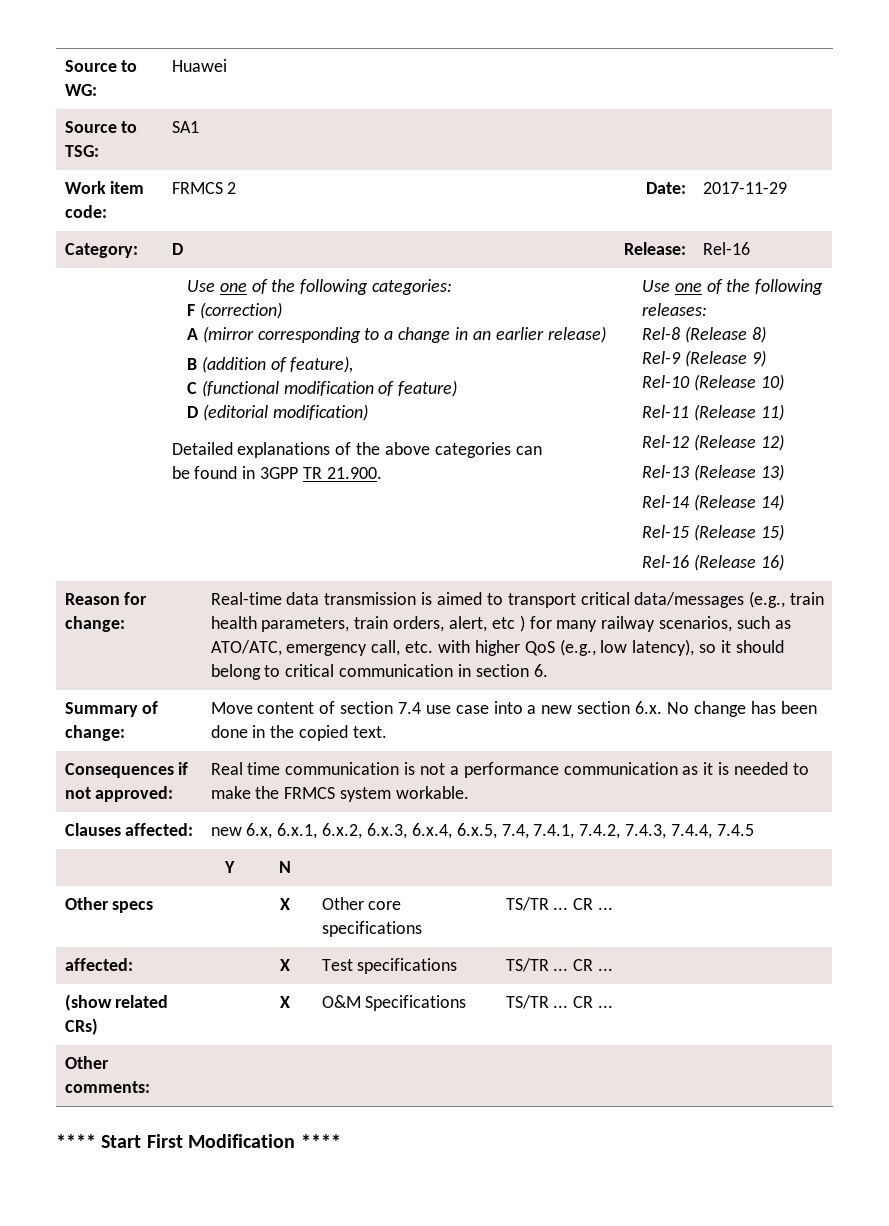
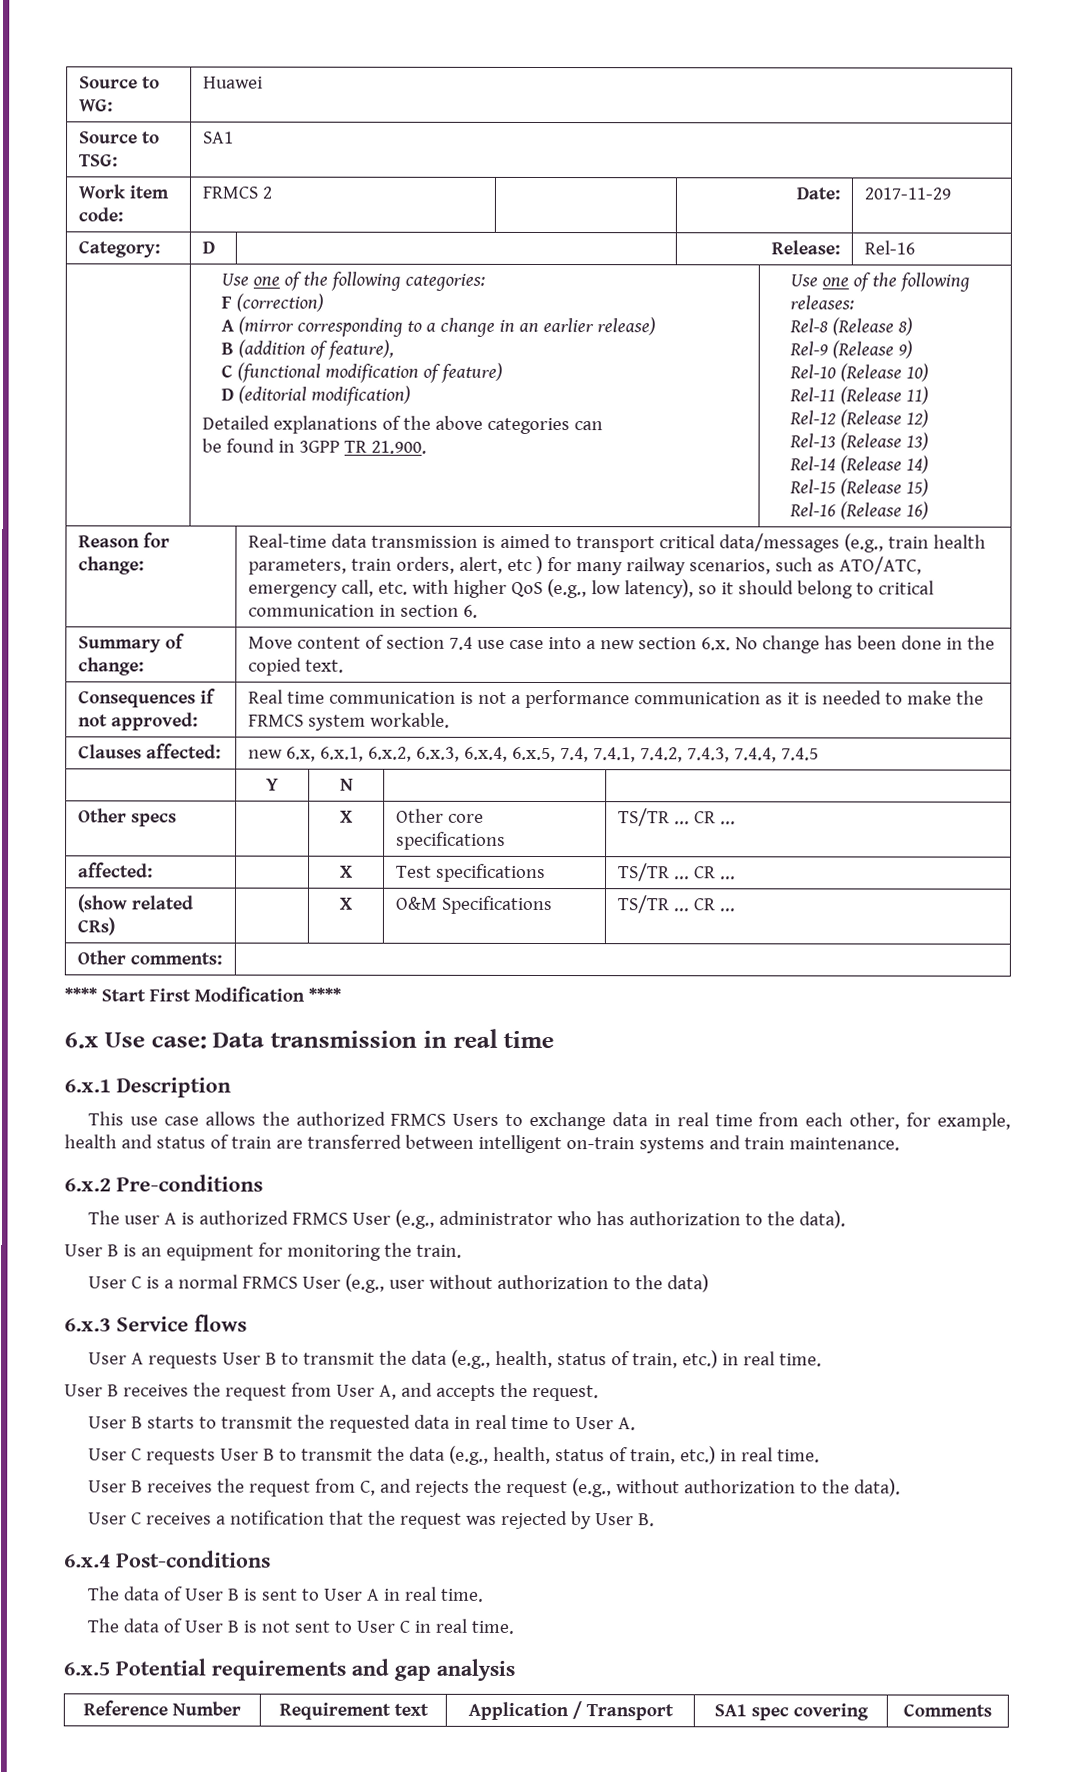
(341, 1141) none -> [64,1028,555,1049] [64,1077,231,1098] [88,1111,1011,1131] [64,1134,900,1154] [64,1174,263,1192] [88,1209,847,1229] [64,1242,462,1261] [88,1273,710,1293] [64,1314,247,1332] [88,1349,823,1369] [64,1382,599,1402] [88,1414,637,1433] [88,1445,821,1465] [88,1478,902,1498] [88,1510,656,1530] [64,1550,271,1568] [88,1586,485,1602] [87,1618,515,1634] [63,1658,515,1681] [83,1700,241,1716] [278,1702,429,1720] [467,1701,674,1721] [713,1703,869,1721] [903,1703,992,1717] // 6.x Use case: Data transmission in real time // 6.x.1 Description // This use case allows the authorized FRMCS Users to exchange data in real time from each other, for example, health and status of train are transferred between intelligent on-train systems and train maintenance. // 6.x.2 Pre-conditions // The user A is authorized FRMCS User (e.g., administrator who has authorization to the data). // User B is an equipment for monitoring the train. // User C is a normal FRMCS User (e.g., user without authorization to the data) // 6.x.3 Service flows // User A requests User B to transmit the data (e.g., health, status of train, etc.) in real time. // User B receives the request from User A, and accepts the request. // User B starts to transmit the requested data in real time to User A. // User C requests User B to transmit the data (e.g., health, status of train, etc.) in real time. // User B receives the request from C, and rejects the request (e.g., without authorization to the data). // User C receives a notification that the request was rejected by User B. // 6.x.4 Post-conditions // The data of User B is sent to User A in real time. // The data of User B is not sent to User C in real time. // 6.x.5 Potential requirements and gap analysis // Reference Number | Requirement text | Application / Transport | SA1 spec covering | Comments

